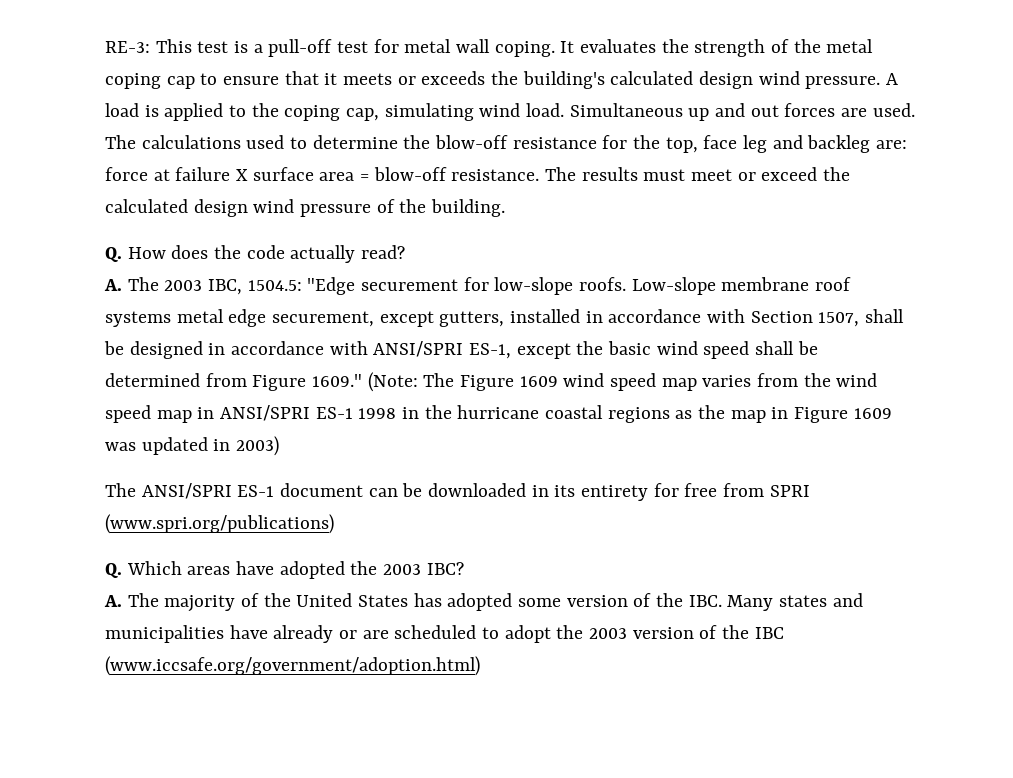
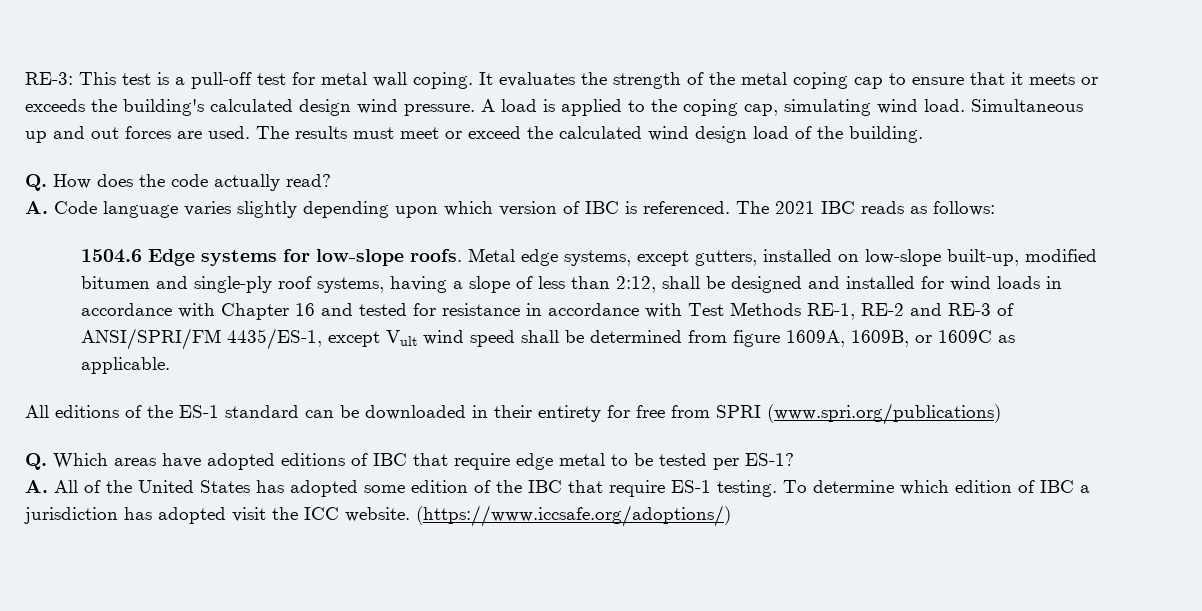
[141,135,908,153] [105,167,577,181] calculations used to determine the blow-off resistance for the top, face leg and backleg are: force at failure X surface area = blow-off resistance. The -> (289, 132) none
[193,199,372,217] design wind pressure -> [648,126,789,143] wind design load
[127,277,852,295] [105,309,905,327] [104,341,652,359] The 2003 IBC, 1504.5: "Edge securement for low-slope roofs. Low-slope membrane roof systems metal edge securement, except gutters, installed in accordance with Section 1507, shall be designed in accordance with ANSI/SPRI ES-1, except the basic -> [54,201,995,218] [80,248,1097,266] [80,276,1062,293] [80,302,1014,320] [80,328,417,350] Code language varies slightly depending upon which version of IBC is referenced. The 2021 IBC reads as follows: // 1504.6 Edge systems for low-slope roofs. Metal edge systems, except gutters, installed on low-slope built-up, modified bitumen and single-ply roof systems, having a slope of less than 2:12, shall be designed and installed for wind loads in accordance with Chapter 16 and tested for resistance in accordance with Test Methods RE-1, RE-2 and RE-3 of ANSI/SPRI/FM 4435/ES-1, except Vult
[252,372,878,392] [105,405,892,423] [105,436,280,456] [105,483,364,499] Figure 1609." (Note: The Figure 1609 wind speed map varies from the wind speed map in ANSI/SPRI ES-1 1998 in the hurricane coastal regions as the map in Figure 1609 was updated in 2003) // The ANSI/SPRI ES-1 document -> [732,330,1015,347] [80,357,170,374] [25,405,299,418] figure 1609A, 1609B, or 1609C as applicable. // All editions of the ES-1 standard
[554,485,576,497] its -> [494,405,532,418] their
[350,561,464,575] [104,593,236,612] the 2003 IBC? // A. The majority -> [281,453,794,470] [25,480,78,493] editions of IBC that require edge metal to be tested per ES-1? // A. All
[566,593,863,611] [105,625,784,643] [105,656,480,676] version of the IBC. Many states and municipalities have already or are scheduled to adopt the 2003 version of the IBC (www.iccsafe.org/government/adoption.html) -> [411,480,1090,497] [24,505,731,527] edition of the IBC that require ES-1 testing. To determine which edition of IBC a jurisdiction has adopted visit the ICC website. (https://www.iccsafe.org/adoptions/)

